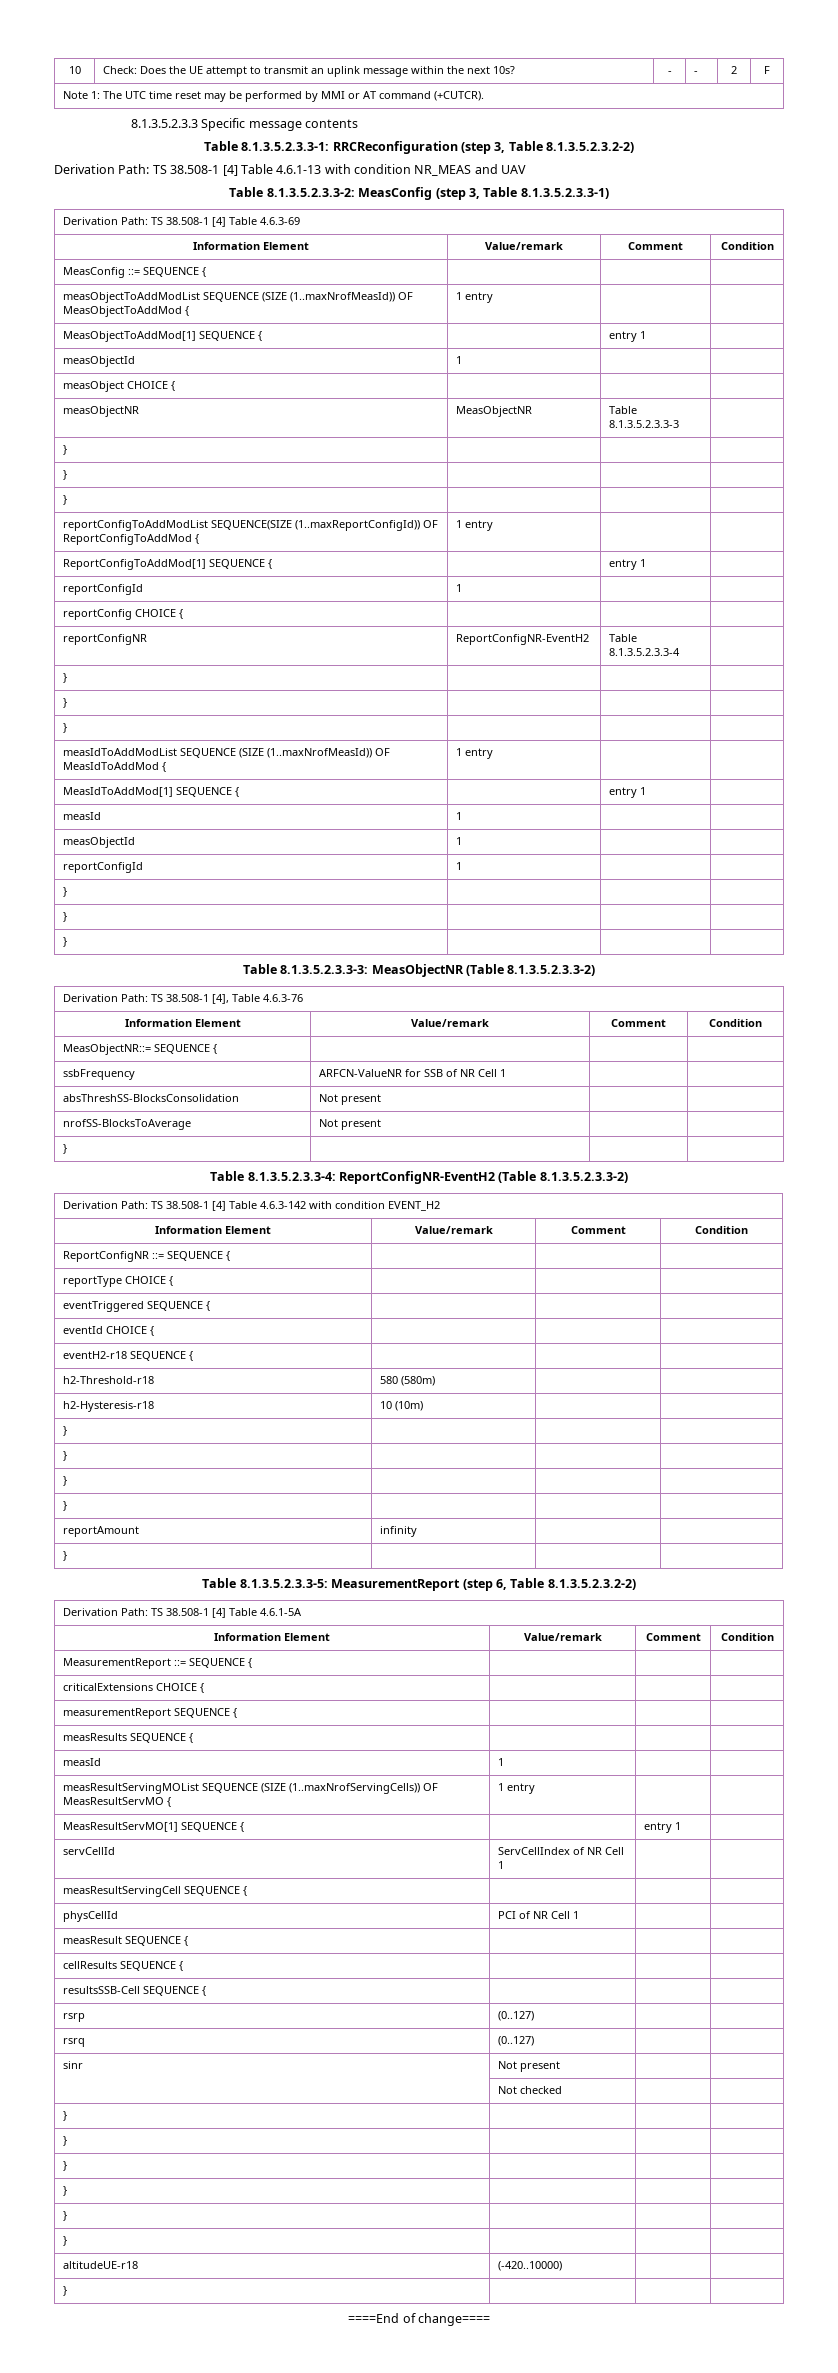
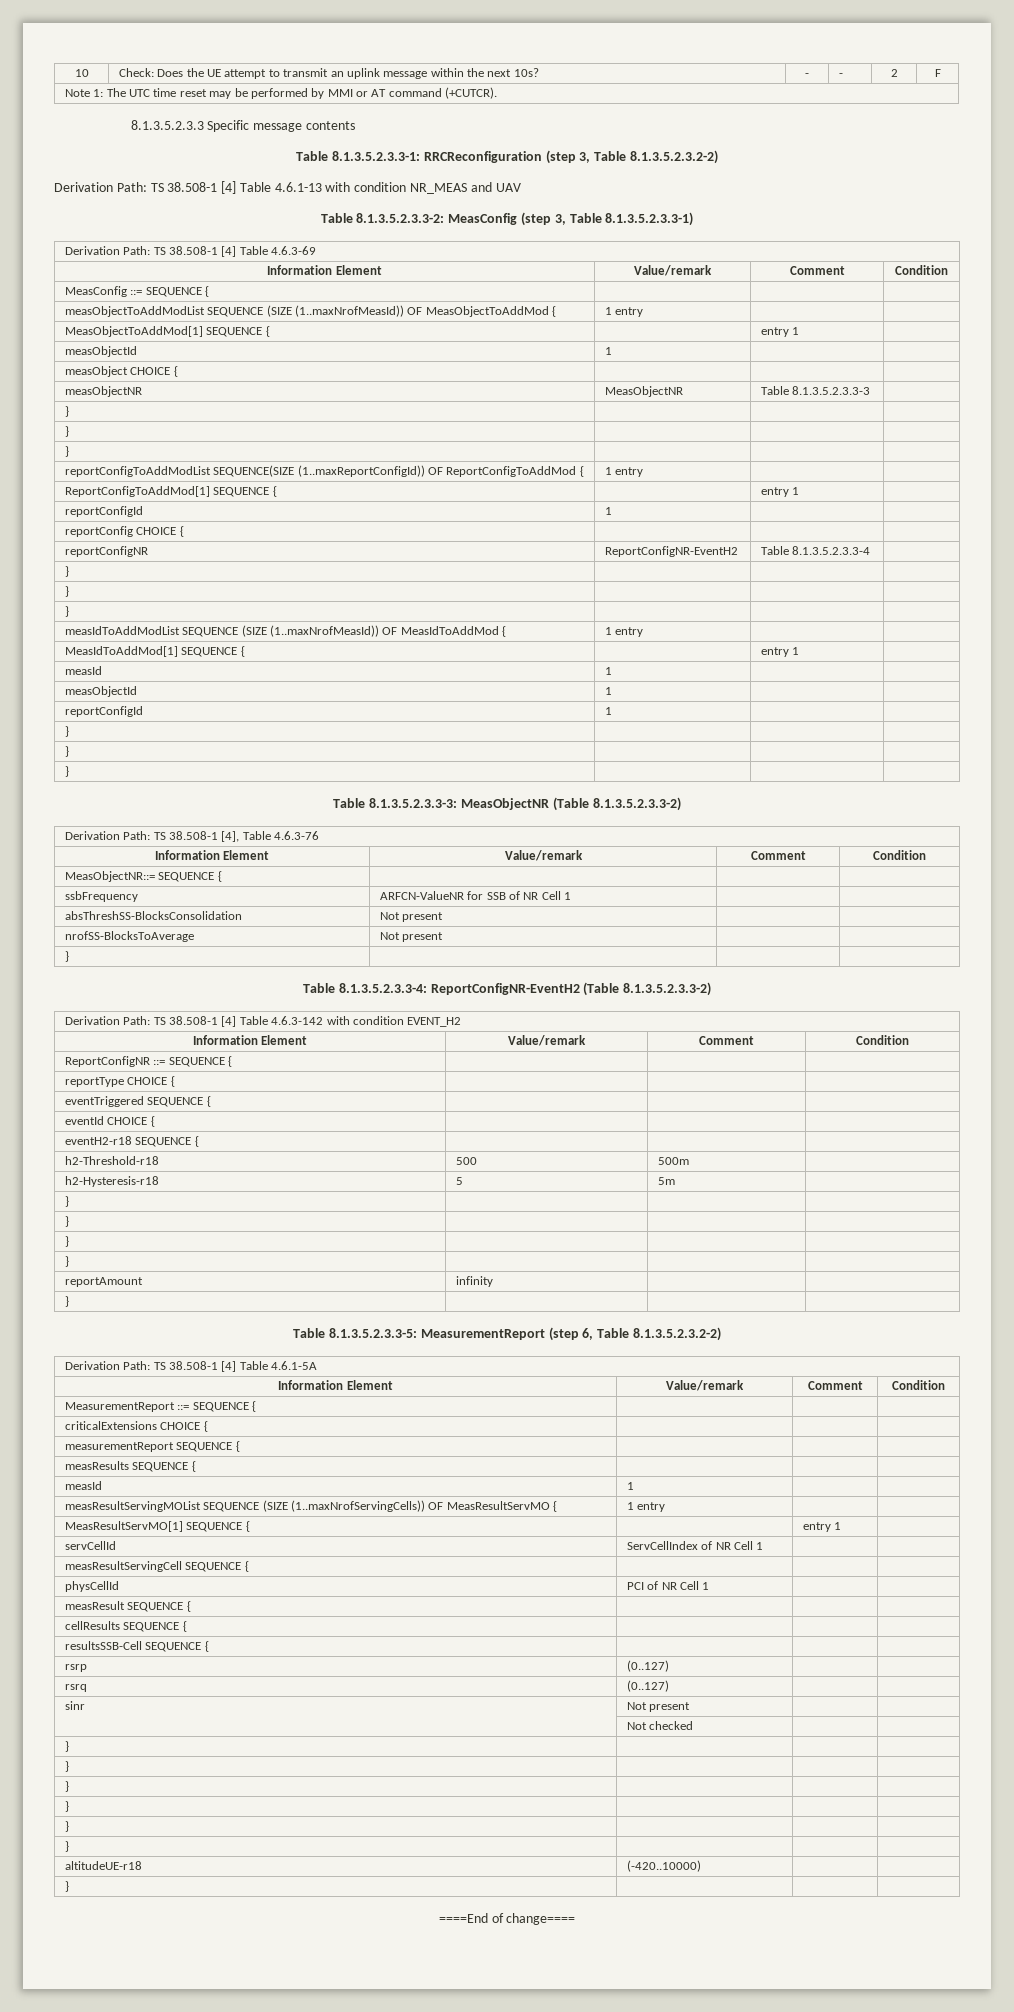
[380,1376,436,1386] 580 (580m) | -> [455,1157,477,1165] [657,1157,689,1165] 500 | 500m
[380,1401,424,1411] 10 (10m) | -> [455,1177,463,1185] [657,1177,675,1185] 5 | 5m

